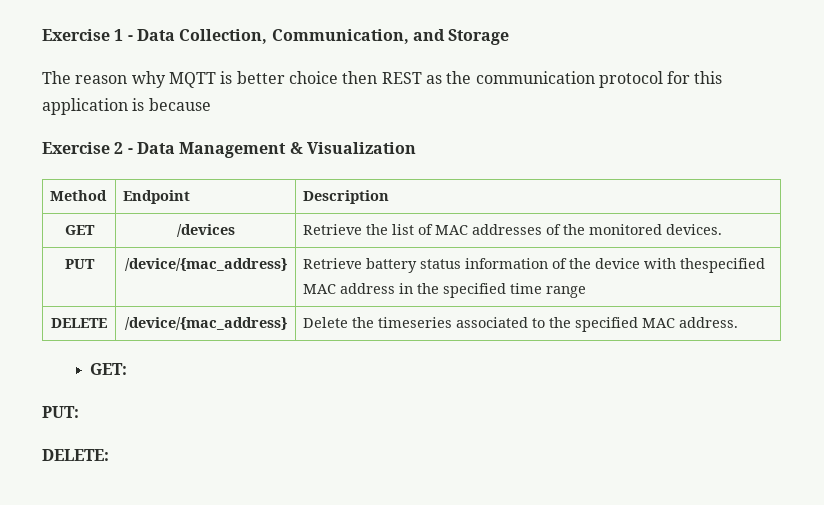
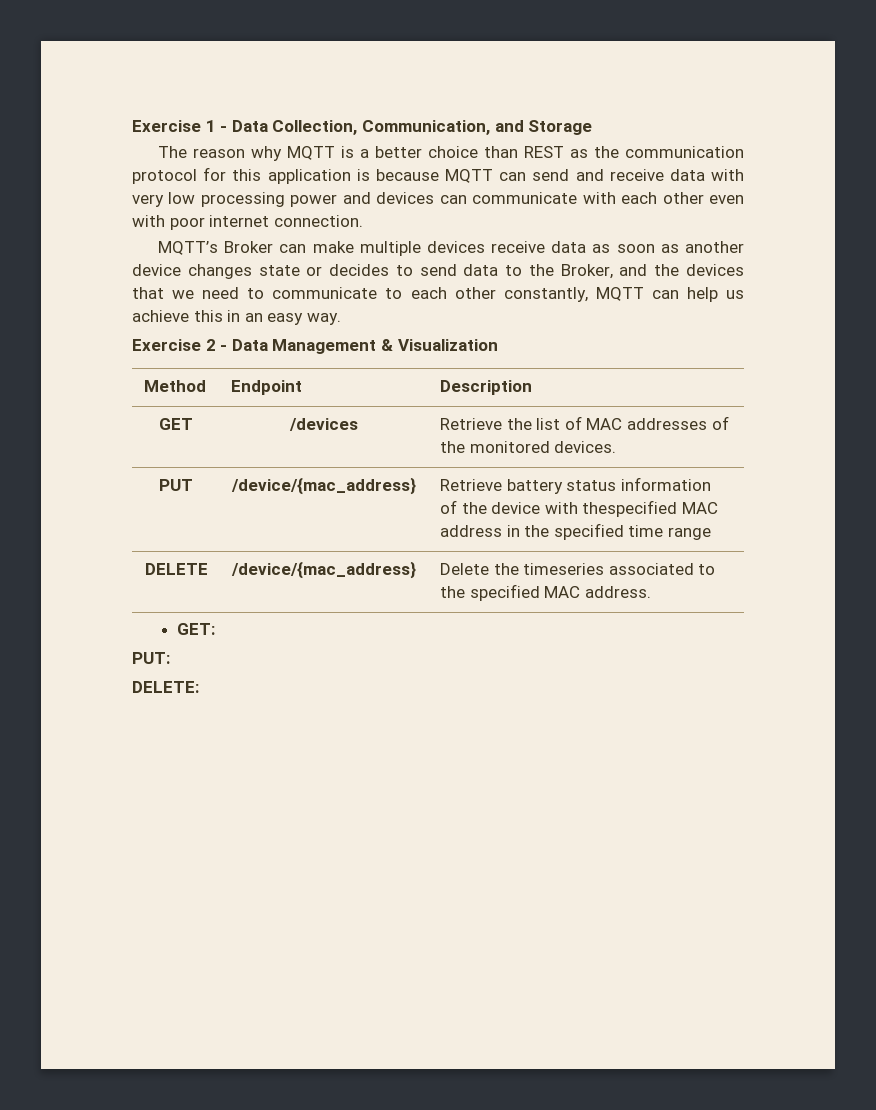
(233, 77) none -> [359,149,369,158] a
[342,71,378,84] then -> [483,146,518,158] than
(211, 104) none -> [444,169,744,183] [132,192,744,207] [132,215,363,230] [157,241,744,256] [132,264,744,279] [132,287,744,302] [132,310,341,325] MQTT can send and receive data with very low processing power and devices can communicate with each other even with poor internet connection. // MQTT’s Broker can make multiple devices receive data as soon as another device changes state or decides to send data to the Broker, and the devices that we need to communicate to each other constantly, MQTT can help us achieve this in an easy way.

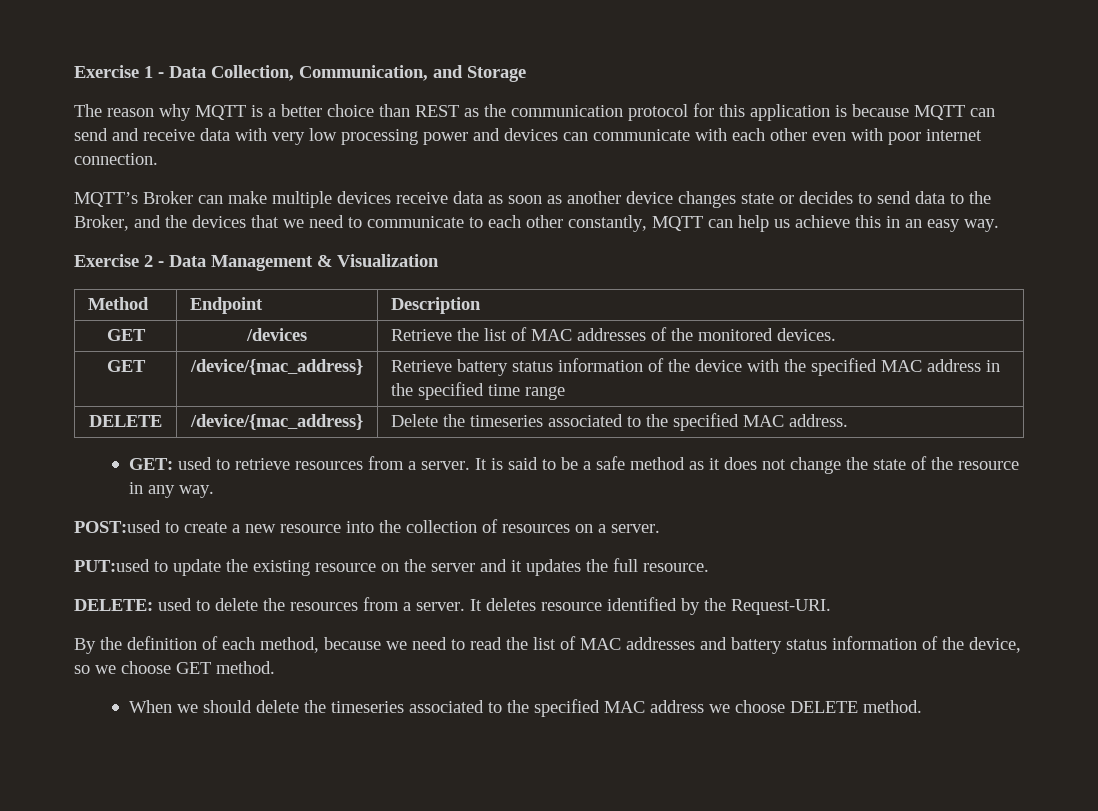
[159,479,193,491] PUT -> [106,360,146,372] GET
[582,500,678,517] thespecified -> [784,358,878,376] the specified
[132,652,170,664] [132,681,199,693] // PUT: // DELETE: -> [178,456,1020,474] [129,482,215,498] [74,519,660,533] [74,558,709,576] [74,597,831,615] [74,636,1021,654] [74,661,275,674] [129,699,923,717] used to retrieve resources from a server. It is said to be a safe method as it does not change the state of the resource in any way. // POST:used to create a new resource into the collection of resources on a server. // PUT:used to update the existing resource on the server and it updates the full resource. // DELETE: used to delete the resources from a server. It deletes resource identified by the Request-URI. // By the definition of each method, because we need to read the list of MAC addresses and battery status information of the device, so we choose GET method. // When we should delete the timeseries associated to the specified MAC address we choose DELETE method.

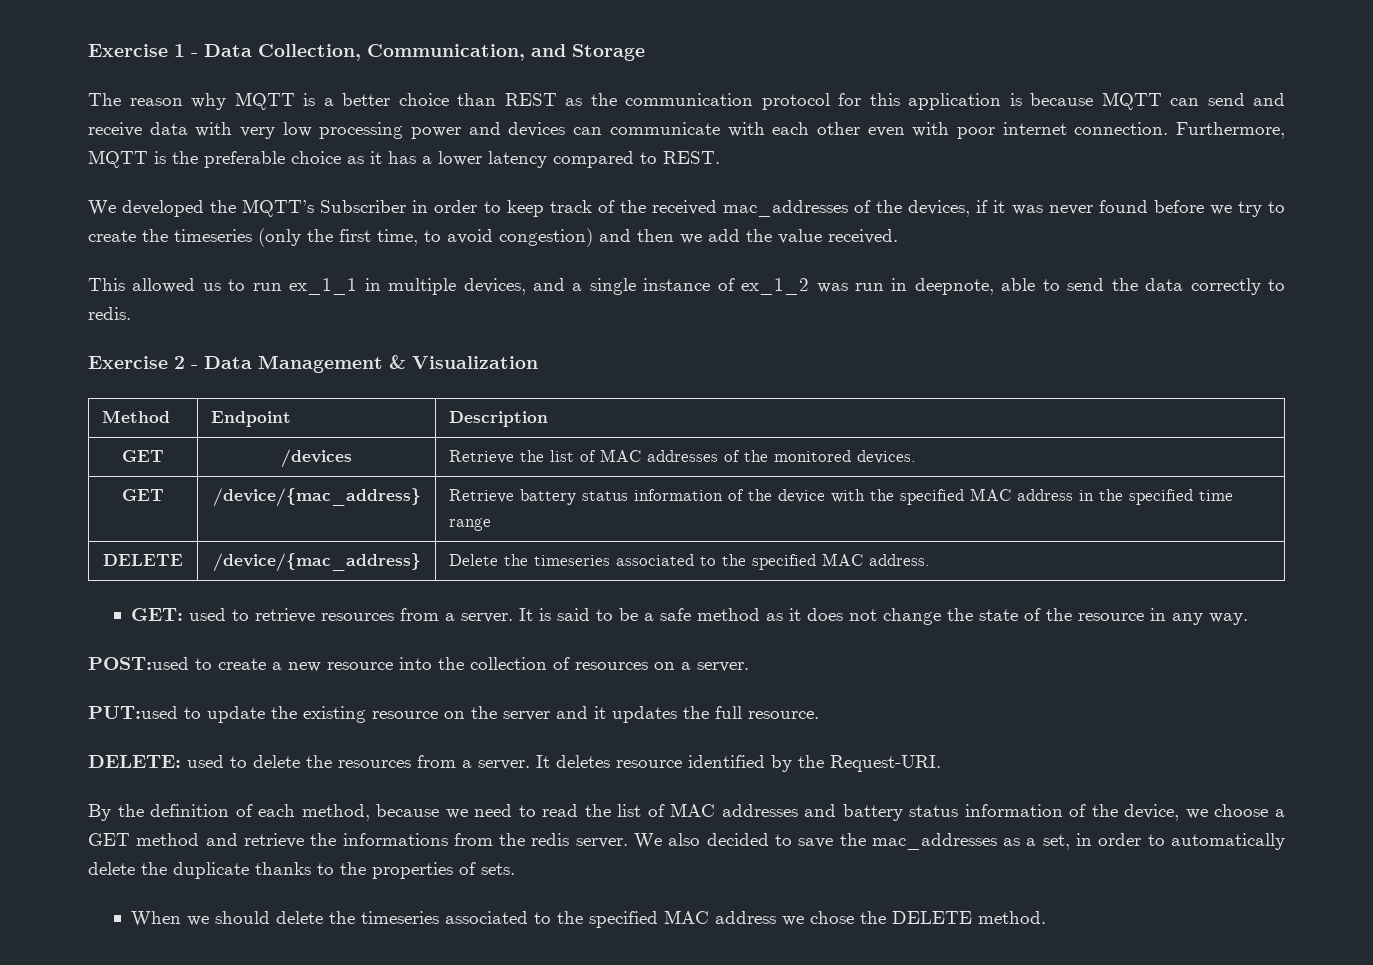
[74,191,991,208] [74,215,999,232] // MQTT’s Broker can make multiple devices receive data as soon as another device changes state or decides to send data to the Broker, and the devices that we need to communicate to each other constantly, MQTT can help us achieve this in an easy way. -> [1176,122,1286,139] [88,150,720,168] [88,199,1285,217] [88,228,898,247] [88,278,1286,295] [88,307,131,320] Furthermore, MQTT is the preferable choice as it has a lower latency compared to REST. // We developed the MQTT’s Subscriber in order to keep track of the received mac_addresses of the devices, if it was never found before we try to create the timeseries (only the first time, to avoid congestion) and then we add the value received. // This allowed us to run ex_1_1 in multiple devices, and a single instance of ex_1_2 was run in deepnote, able to send the data correctly to redis.
[74,661,275,674] so we choose GET method. -> [1185,804,1285,819] [88,833,1286,850] [88,862,515,879] we choose a GET method and retrieve the informations from the redis server. We also decided to save the mac_addresses as a set, in order to automatically delete the duplicate thanks to the properties of sets.
[735,700,786,713] choose -> [810,911,887,924] chose the

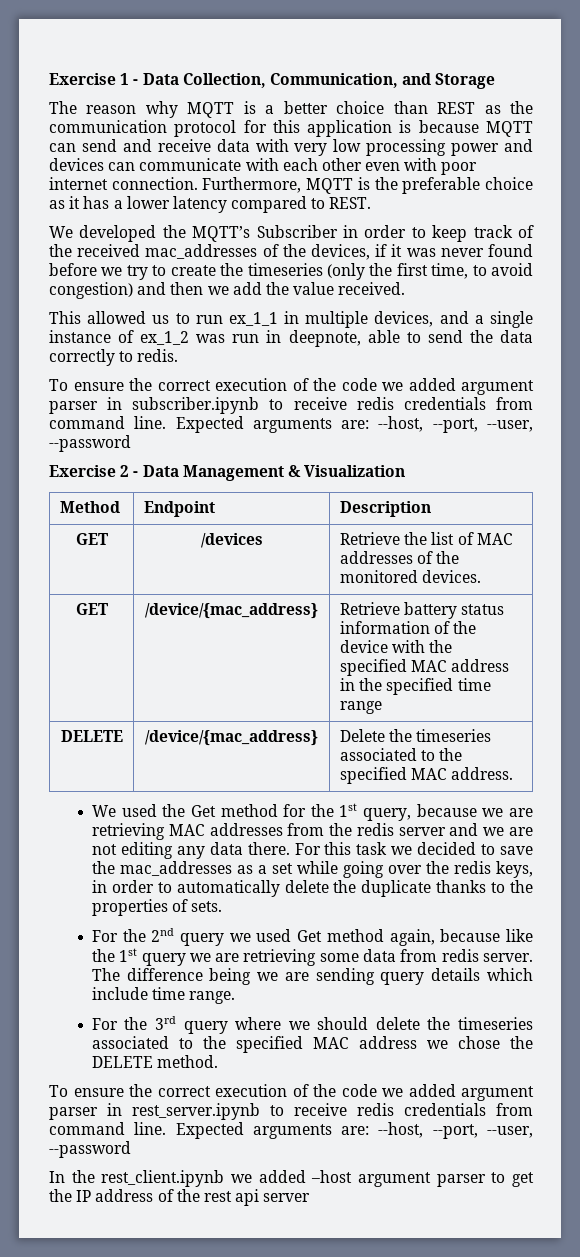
(131, 313) none -> [49,378,534,395] [49,397,533,414] [49,416,533,433] [49,435,131,452] // To ensure the correct execution of the code we added argument parser in subscriber.ipynb to receive redis credentials from command line. Expected arguments are: --host, --port, --user, --password
[131,608,1249,625] [88,657,749,672] [88,706,819,723] [88,755,941,772] [88,803,1285,821] [88,833,701,849] GET: used to retrieve resources from a server. It is said to be a safe method as it does not change the state of the resource in any way. // POST:used to create a new resource into the collection of resources on a server. // PUT:used to update the existing resource on the server and it updates the full resource. // DELETE: used to delete the resources from a server. It deletes resource identified by the Request-URI. // By the definition of each method, because we need to read the list of MAC addresses and battery status information of the device, we choose a GET method and retrieve the informations from the redis server. We also -> [91,803,534,821] [91,823,533,840] [91,842,413,859] We used the Get method for the 1st query, because we are retrieving MAC addresses from the redis server and we are not editing any data there. For this task we
[1042,834,1070,850] set, -> [271,861,533,878] set while going over the redis keys,
[131,911,182,927] When -> [91,928,533,946] [91,948,533,966] [91,968,533,985] [91,987,236,1004] [91,1016,282,1034] For the 2nd query we used Get method again, because like the 1st query we are retrieving some data from redis server. The difference being we are sending query details which include time range. // For the 3rd query where
(1047, 917) none -> [49,1084,534,1101] [49,1103,533,1120] [49,1122,533,1139] [49,1141,131,1158] [49,1170,534,1187] [49,1189,311,1206] // To ensure the correct execution of the code we added argument parser in rest_server.ipynb to receive redis credentials from command line. Expected arguments are: --host, --port, --user, --password // In the rest_client.ipynb we added –host argument parser to get the IP address of the rest api server

